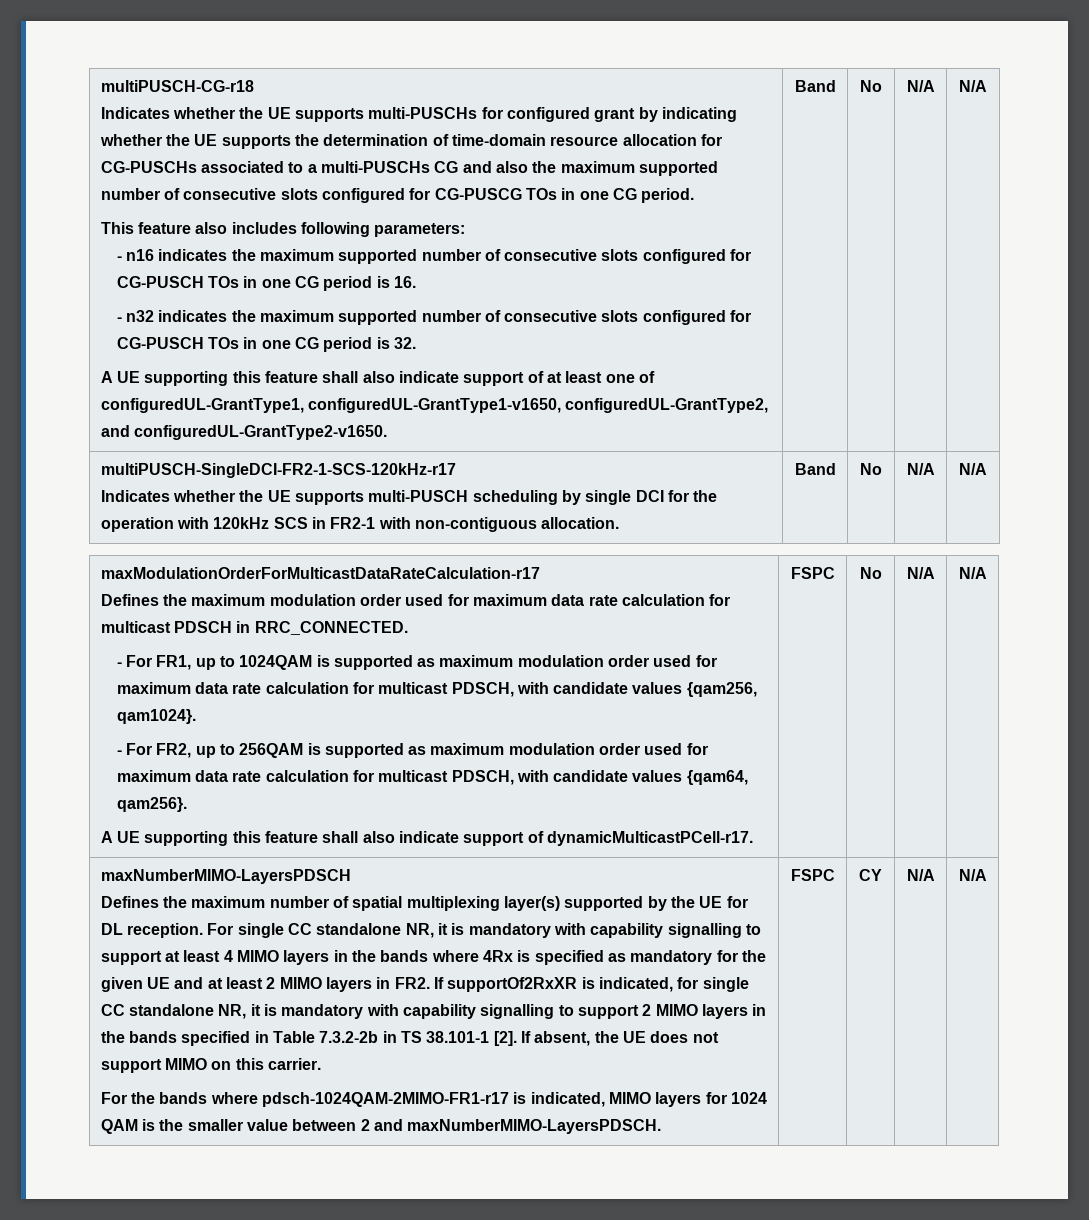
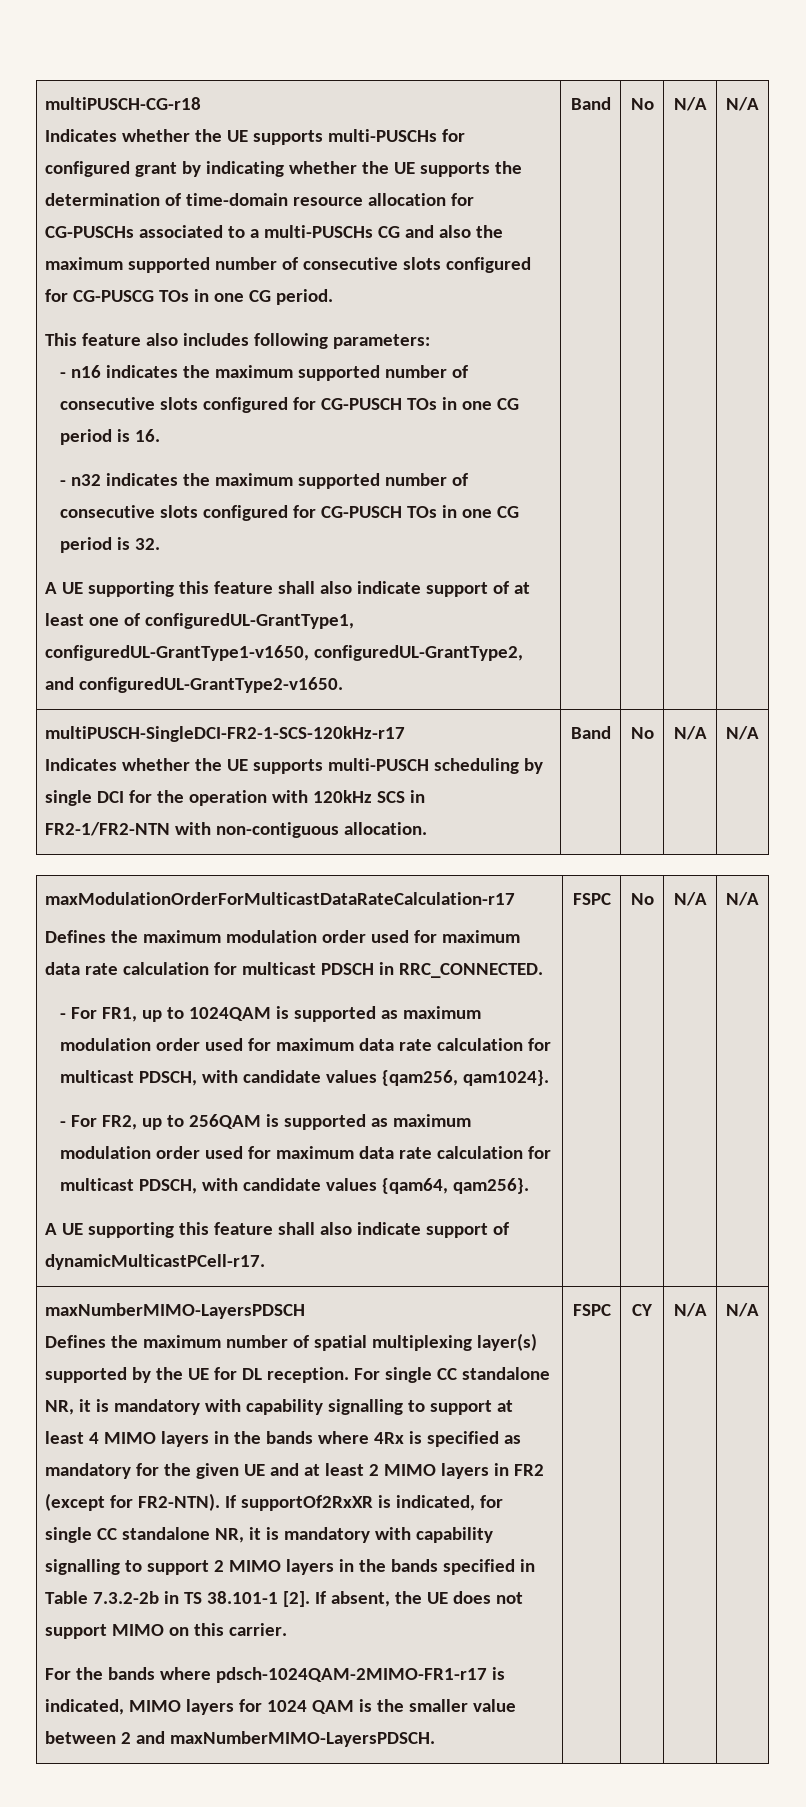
[330,517,376,529] FR2-1 -> [45,822,171,836] FR2-1/FR2-NTN
[394,977,430,989] FR2. -> [514,1464,545,1476] [45,1493,221,1511] FR2 (except for FR2-NTN).

